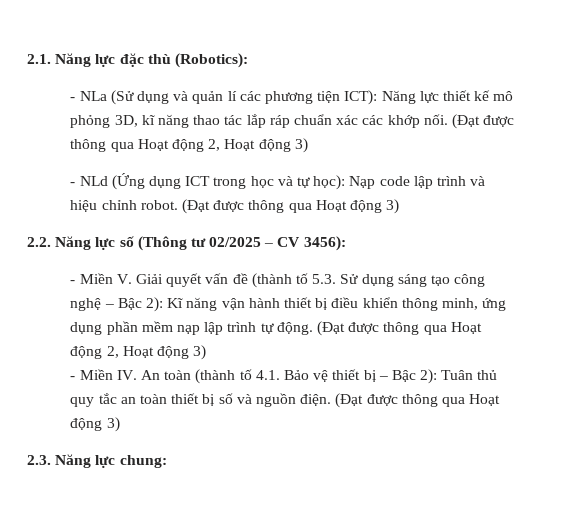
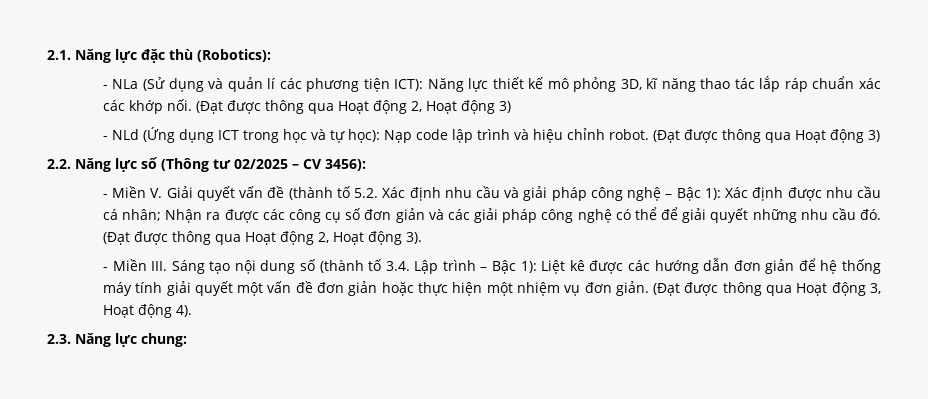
[312,274,486,287] [70,297,507,312] [70,321,482,336] [70,345,207,360] [70,369,498,384] [70,393,501,408] [70,417,120,432] 5.3. Sử dụng sáng tạo công nghệ – Bậc 2): Kĩ năng vận hành thiết bị điều khiển thông minh, ứng dụng phần mềm nạp lập trình tự động. (Đạt được thông qua Hoạt động 2, Hoạt động 3) // - Miền IV. An toàn (thành tố 4.1. Bảo vệ thiết bị – Bậc 2): Tuân thủ quy tắc an toàn thiết bị số và nguồn điện. (Đạt được thông qua Hoạt động 3) -> [354,186,881,201] [102,207,881,223] [102,231,422,245] [102,258,882,274] [102,281,882,296] [102,304,192,318] 5.2. Xác định nhu cầu và giải pháp công nghệ – Bậc 1): Xác định được nhu cầu cá nhân; Nhận ra được các công cụ số đơn giản và các giải pháp công nghệ có thể để giải quyết những nhu cầu đó. (Đạt được thông qua Hoạt động 2, Hoạt động 3). // - Miền III. Sáng tạo nội dung số (thành tố 3.4. Lập trình – Bậc 1): Liệt kê được các hướng dẫn đơn giản để hệ thống máy tính giải quyết một vấn đề đơn giản hoặc thực hiện một nhiệm vụ đơn giản. (Đạt được thông qua Hoạt động 3, Hoạt động 4).

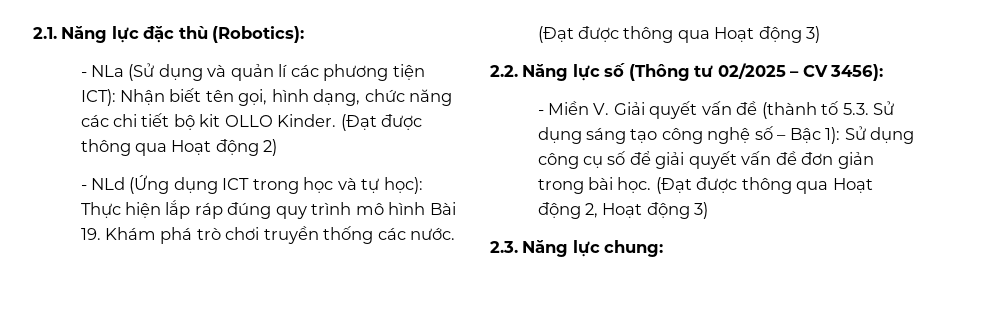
[427,76,881,92] [102,99,511,114] Năng lực thiết kế mô phỏng 3D, kĩ năng thao tác lắp ráp chuẩn xác các khớp nối. (Đạt được thông qua Hoạt động 2, Hoạt động 3) -> [120,88,453,106] [80,113,423,131] [80,139,278,156] Nhận biết tên gọi, hình dạng, chức năng các chi tiết bộ kit OLLO Kinder. (Đạt được thông qua Hoạt động 2)
[383,128,649,143] Nạp code lập trình và hiệu chỉnh robot. -> [80,200,456,219] [80,226,456,244] Thực hiện lắp ráp đúng quy trình mô hình Bài 19. Khám phá trò chơi truyền thống các nước.
[354,186,881,201] [102,207,881,223] [102,231,422,245] [102,258,882,274] [102,281,882,296] [102,304,192,318] 5.2. Xác định nhu cầu và giải pháp công nghệ – Bậc 1): Xác định được nhu cầu cá nhân; Nhận ra được các công cụ số đơn giản và các giải pháp công nghệ có thể để giải quyết những nhu cầu đó. (Đạt được thông qua Hoạt động 2, Hoạt động 3). // - Miền III. Sáng tạo nội dung số (thành tố 3.4. Lập trình – Bậc 1): Liệt kê được các hướng dẫn đơn giản để hệ thống máy tính giải quyết một vấn đề đơn giản hoặc thực hiện một nhiệm vụ đơn giản. (Đạt được thông qua Hoạt động 3, Hoạt động 4). -> [842,101,895,115] [537,126,915,144] [537,151,874,169] [537,177,873,194] [537,202,709,219] 5.3. Sử dụng sáng tạo công nghệ số – Bậc 1): Sử dụng công cụ số để giải quyết vấn đề đơn giản trong bài học. (Đạt được thông qua Hoạt động 2, Hoạt động 3)

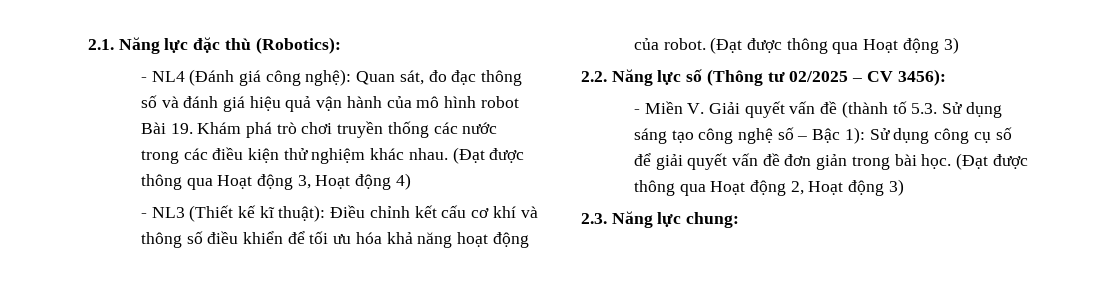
[91,63,425,81] [80,88,453,106] [80,113,423,131] [80,139,278,156] [80,175,423,194] [80,200,352,219] NLa (Sử dụng và quản lí các phương tiện ICT): Nhận biết tên gọi, hình dạng, chức năng các chi tiết bộ kit OLLO Kinder. (Đạt được thông qua Hoạt động 2) // - NLd (Ứng dụng ICT trong học và tự học): Thực hiện lắp ráp đúng quy trình -> [151,69,523,86] [140,95,412,112] NL4 (Đánh giá công nghệ): Quan sát, đo đạc thông số và đánh giá hiệu quả vận hành của
(426, 208) none -> [480,96,519,108] robot
[410,227,456,240] nước. -> [462,122,498,134] [140,147,525,164] [140,173,411,190] [140,205,538,222] [140,231,529,248] [633,38,706,50] nước trong các điều kiện thử nghiệm khác nhau. (Đạt được thông qua Hoạt động 3, Hoạt động 4) // - NL3 (Thiết kế kĩ thuật): Điều chỉnh kết cấu cơ khí và thông số điều khiển để tối ưu hóa khả năng hoạt động của robot.

